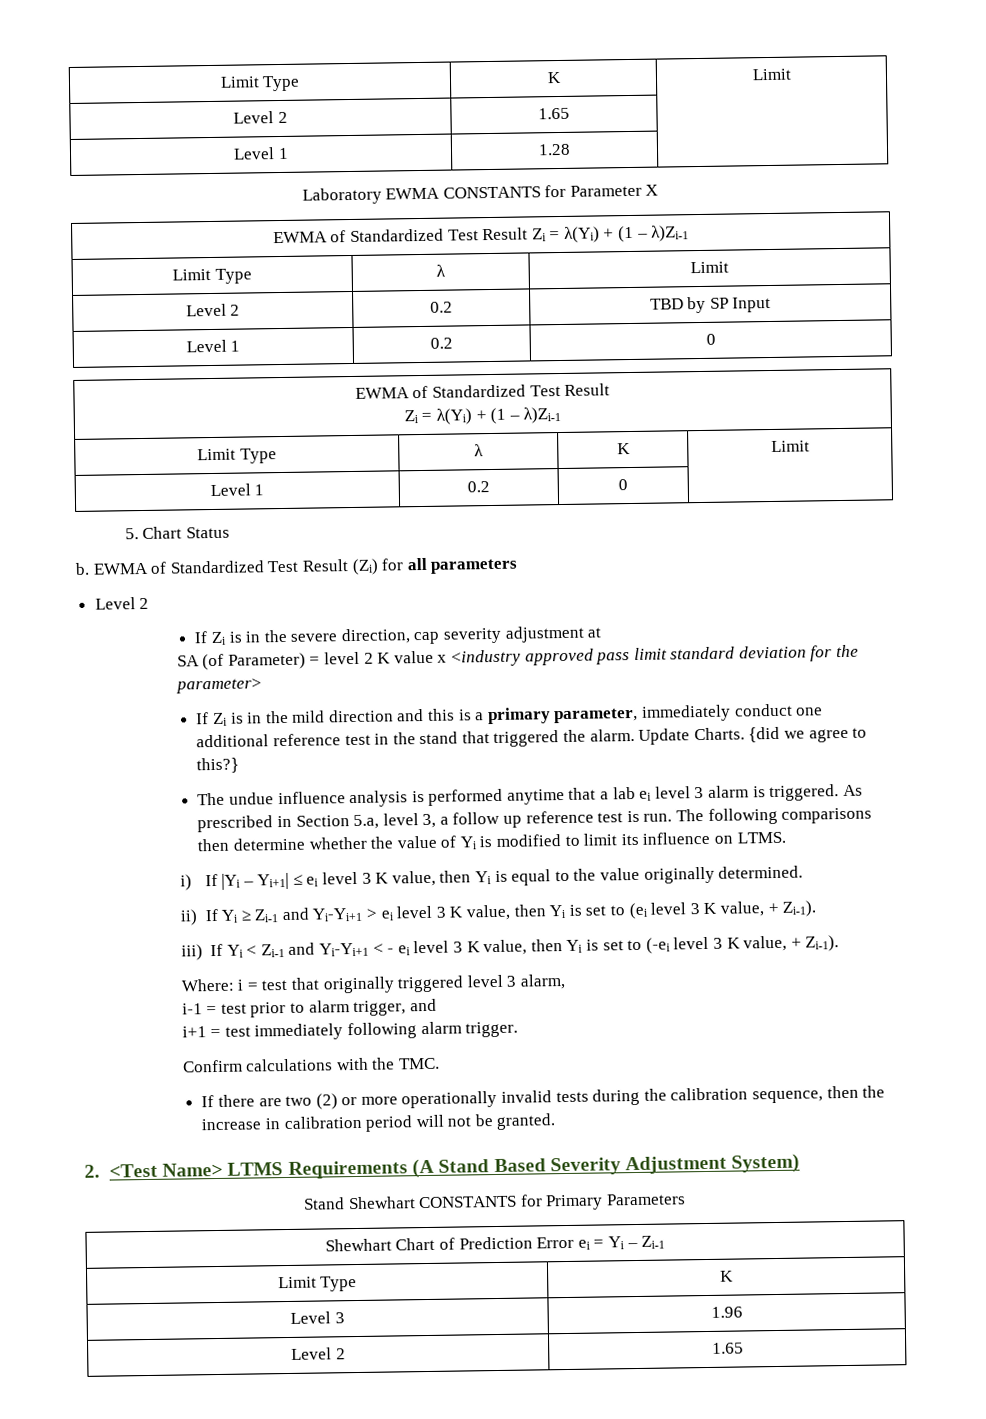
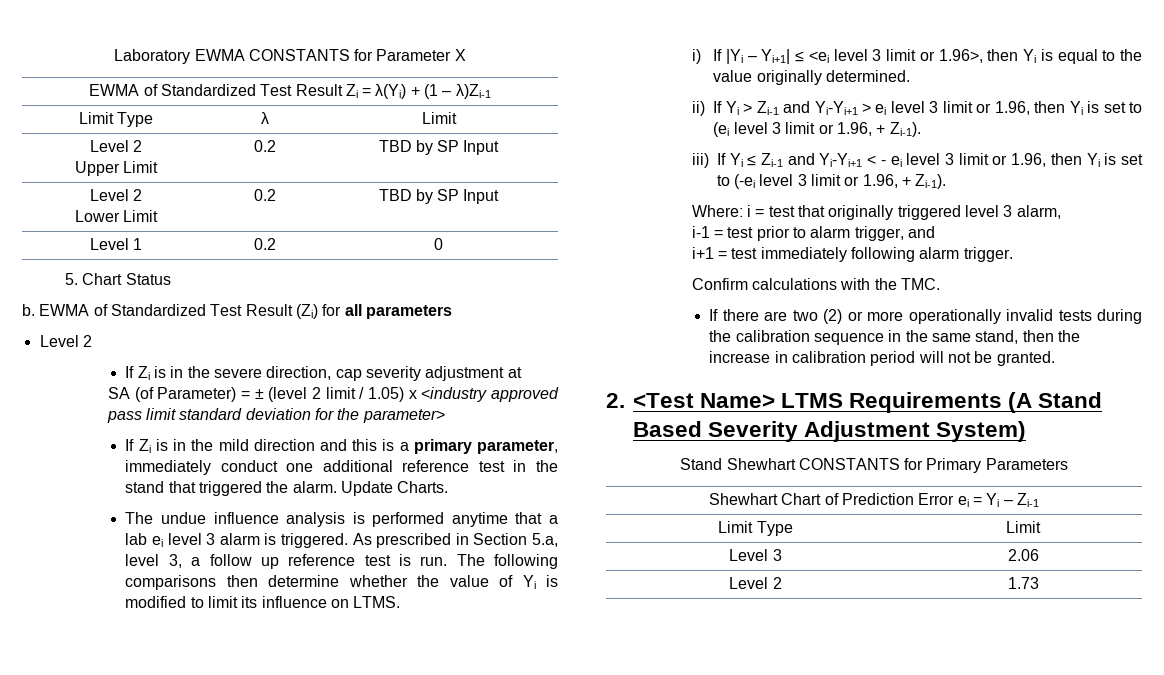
[219,75,301,92] [546,71,562,84] [751,68,792,81] [233,111,288,124] [538,107,570,120] [233,147,289,160] [538,143,571,156] Limit Type | K | Limit // Level 2 | 1.65 | // Level 1 | 1.28 | // -> (114, 56) none
(241, 310) none -> [74,161,159,176] [253,140,276,152] [378,140,500,155] [89,189,143,201] [74,210,159,222] // Upper Limit | 0.2 | TBD by SP Input // Level 2 // Lower Limit
[354,383,611,399] [403,406,562,425] [197,448,277,464] [474,444,484,457] [616,443,631,455] [770,440,810,453] [209,483,265,497] [467,481,490,493] [618,479,628,491] // EWMA of Standardized Test Result // Zi = λ(Yi) + (1 – λ)Zi-1 // Limit Type | λ | K | Limit // Level 1 | 0.2 | 0 | -> (443, 244) none
[323,650,434,665] level 2 K value -> [254,387,404,402] ± (level 2 limit / 1.05)
[748,726,868,743] [196,757,240,774] {did we agree to this?} -> (449, 487) none
[306,870,436,887] ei level 3 K value, -> [808,49,983,63] <ei level 3 limit or 1.96>,
[240,910,251,921] ≥ -> [743,103,753,113] >
[449,904,512,921] K value, -> [942,101,1030,115] limit or 1.96,
[703,901,764,917] K value, -> [785,122,872,136] limit or 1.96,
[246,945,258,956] < -> [747,155,757,166] ≤
[466,939,528,956] K value, -> [958,153,1047,167] limit or 1.96,
[726,935,788,952] K value, -> [811,174,898,188] limit or 1.96,
[751,1090,823,1104] sequence, -> [814,330,1019,345] sequence in the same stand,
[720,1270,734,1282] K -> [1006,521,1041,533] Limit
[710,1306,743,1318] [291,1347,346,1360] [711,1342,744,1354] 1.96 // Level 2 | 1.65 -> [1007,549,1039,561] [729,577,782,589] [1007,577,1039,589] 2.06 // Level 2 | 1.73

